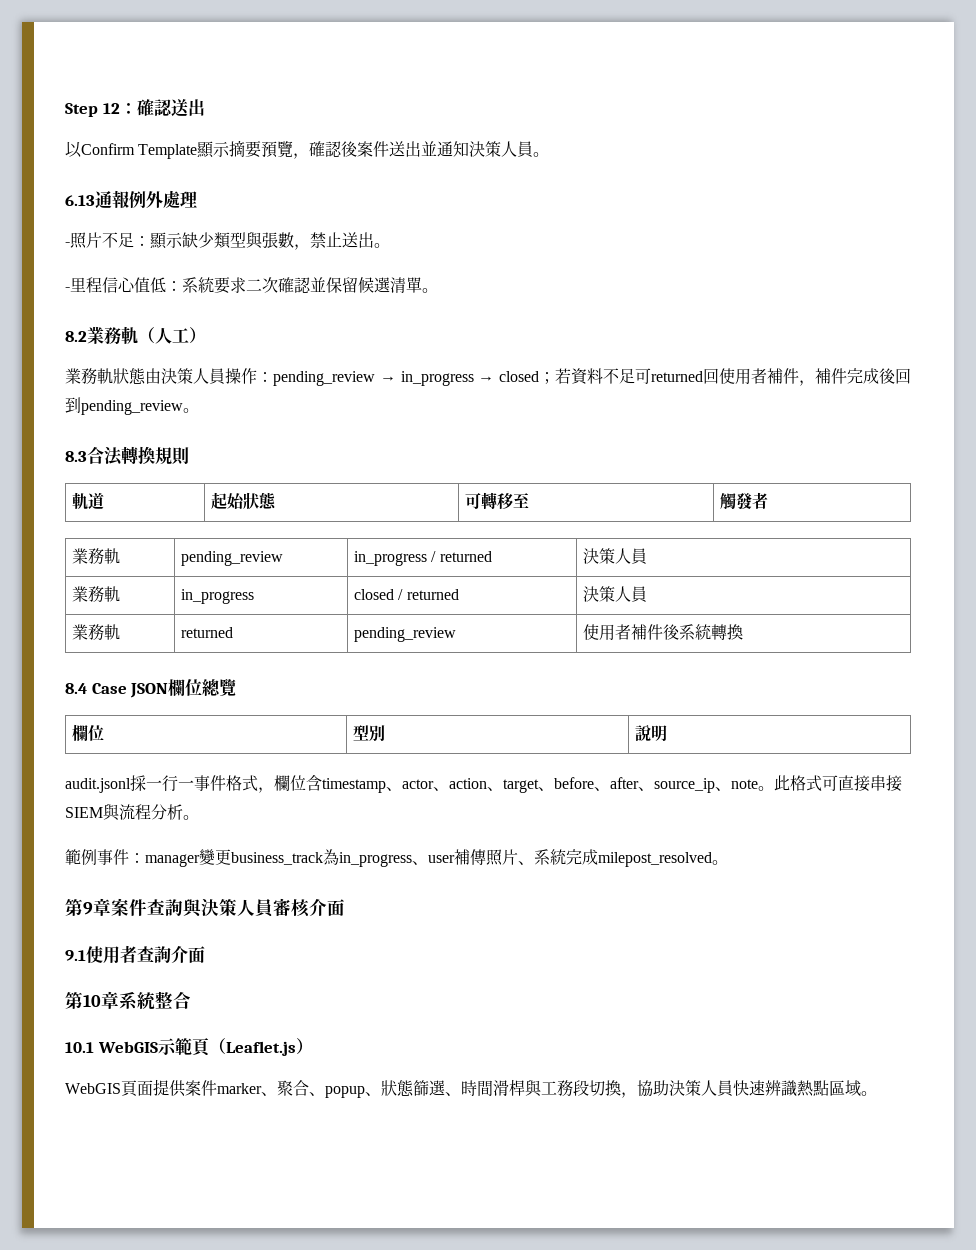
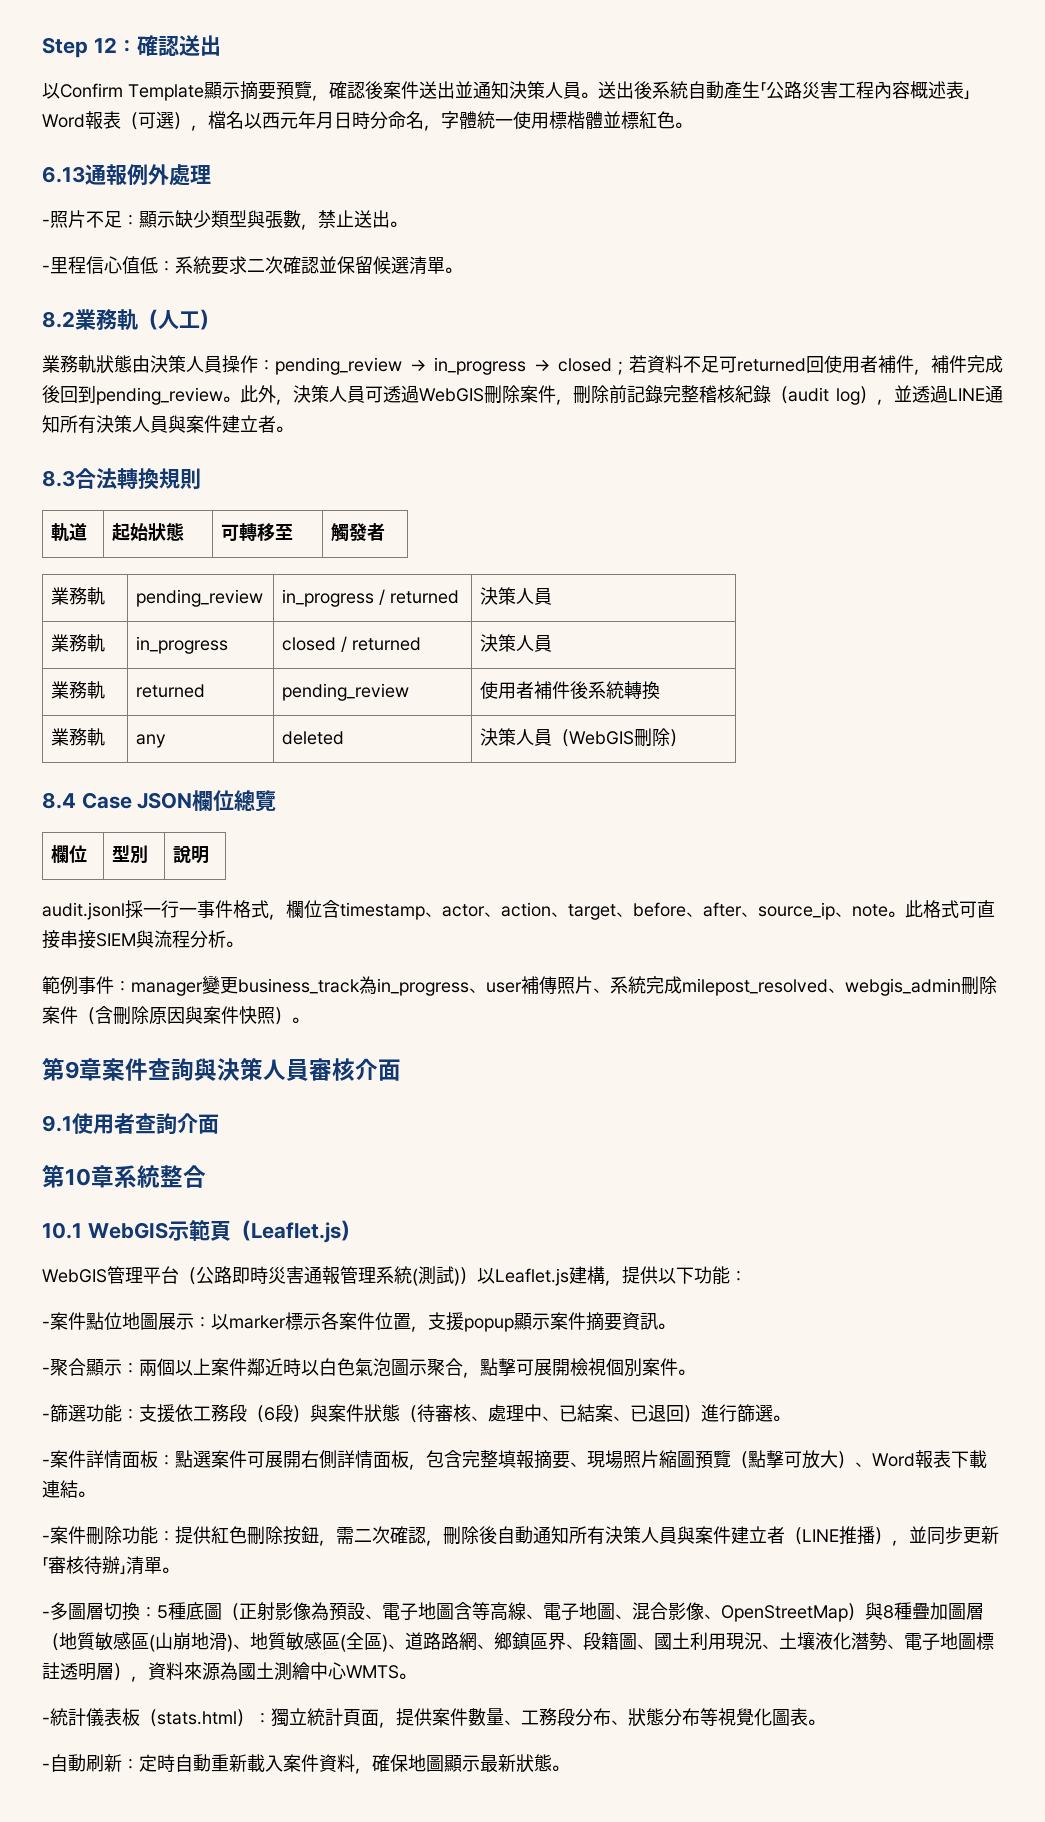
(550, 154) none -> [598,81,970,100] [42,111,692,131] 送出後系統自動產生「公路災害工程內容概述表」Word報表（可選），檔名以西元年月日時分命名，字體統一使用標楷體並標紅色。
(199, 410) none -> [240,385,1003,405] [42,415,293,434] 此外，決策人員可透過WebGIS刪除案件，刪除前記錄完整稽核紀錄（audit log），並透過LINE通知所有決策人員與案件建立者。
(744, 632) none -> [50,728,105,746] [135,734,166,748] [281,731,344,745] [479,728,687,747] // 業務軌 | any | deleted | 決策人員（WebGIS刪除）
(712, 859) none -> [828,976,997,996] [42,1006,292,1025] 、webgis_admin刪除案件（含刪除原因與案件快照）
[121,1079,861,1098] 頁面提供案件marker、聚合、popup、狀態篩選、時間滑桿與工務段切換，協助決策人員快速辨識熱點區域 -> [107,1266,747,1286] [42,1312,675,1332] [42,1358,695,1378] [42,1404,790,1423] [42,1450,987,1470] [42,1480,95,1498] [42,1526,999,1546] [42,1556,179,1575] [42,1602,984,1622] [42,1632,994,1652] [42,1662,416,1682] [42,1708,825,1728] [42,1754,552,1774] 管理平台（公路即時災害通報管理系統(測試)）以Leaflet.js建構，提供以下功能： // -案件點位地圖展示：以marker標示各案件位置，支援popup顯示案件摘要資訊。 // -聚合顯示：兩個以上案件鄰近時以白色氣泡圖示聚合，點擊可展開檢視個別案件。 // -篩選功能：支援依工務段（6段）與案件狀態（待審核、處理中、已結案、已退回）進行篩選。 // -案件詳情面板：點選案件可展開右側詳情面板，包含完整填報摘要、現場照片縮圖預覽（點擊可放大）、Word報表下載連結。 // -案件刪除功能：提供紅色刪除按鈕，需二次確認，刪除後自動通知所有決策人員與案件建立者（LINE推播），並同步更新「審核待辦」清單。 // -多圖層切換：5種底圖（正射影像為預設、電子地圖含等高線、電子地圖、混合影像、OpenStreetMap）與8種疊加圖層（地質敏感區(山崩地滑)、地質敏感區(全區)、道路路網、鄉鎮區界、段籍圖、國土利用現況、土壤液化潛勢、電子地圖標註透明層），資料來源為國土測繪中心WMTS。 // -統計儀表板（stats.html）：獨立統計頁面，提供案件數量、工務段分布、狀態分布等視覺化圖表。 // -自動刷新：定時自動重新載入案件資料，確保地圖顯示最新狀態

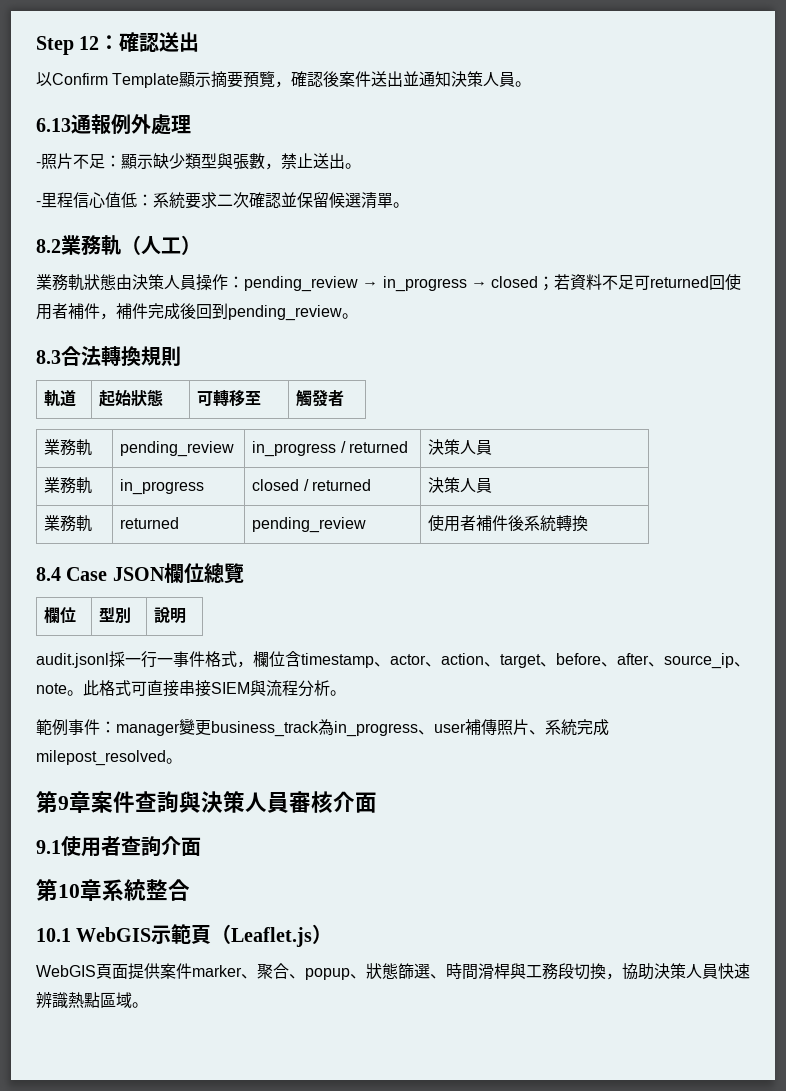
[598,81,970,100] [42,111,692,131] 送出後系統自動產生「公路災害工程內容概述表」Word報表（可選），檔名以西元年月日時分命名，字體統一使用標楷體並標紅色。 -> (532, 84) none
[240,385,1003,405] [42,415,293,434] 此外，決策人員可透過WebGIS刪除案件，刪除前記錄完整稽核紀錄（audit log），並透過LINE通知所有決策人員與案件建立者。 -> (358, 316) none
[50,728,105,746] [135,734,166,748] [281,731,344,745] [479,728,687,747] // 業務軌 | any | deleted | 決策人員（WebGIS刪除） -> (589, 523) none
[828,976,997,996] [42,1006,292,1025] 、webgis_admin刪除案件（含刪除原因與案件快照） -> (166, 758) none
[107,1266,747,1286] [42,1312,675,1332] [42,1358,695,1378] [42,1404,790,1423] [42,1450,987,1470] [42,1480,95,1498] [42,1526,999,1546] [42,1556,179,1575] [42,1602,984,1622] [42,1632,994,1652] [42,1662,416,1682] [42,1708,825,1728] [42,1754,552,1774] 管理平台（公路即時災害通報管理系統(測試)）以Leaflet.js建構，提供以下功能： // -案件點位地圖展示：以marker標示各案件位置，支援popup顯示案件摘要資訊。 // -聚合顯示：兩個以上案件鄰近時以白色氣泡圖示聚合，點擊可展開檢視個別案件。 // -篩選功能：支援依工務段（6段）與案件狀態（待審核、處理中、已結案、已退回）進行篩選。 // -案件詳情面板：點選案件可展開右側詳情面板，包含完整填報摘要、現場照片縮圖預覽（點擊可放大）、Word報表下載連結。 // -案件刪除功能：提供紅色刪除按鈕，需二次確認，刪除後自動通知所有決策人員與案件建立者（LINE推播），並同步更新「審核待辦」清單。 // -多圖層切換：5種底圖（正射影像為預設、電子地圖含等高線、電子地圖、混合影像、OpenStreetMap）與8種疊加圖層（地質敏感區(山崩地滑)、地質敏感區(全區)、道路路網、鄉鎮區界、段籍圖、國土利用現況、土壤液化潛勢、電子地圖標註透明層），資料來源為國土測繪中心WMTS。 // -統計儀表板（stats.html）：獨立統計頁面，提供案件數量、工務段分布、狀態分布等視覺化圖表。 // -自動刷新：定時自動重新載入案件資料，確保地圖顯示最新狀態 -> [96,963,750,980] [36,992,132,1009] 頁面提供案件marker、聚合、popup、狀態篩選、時間滑桿與工務段切換，協助決策人員快速辨識熱點區域

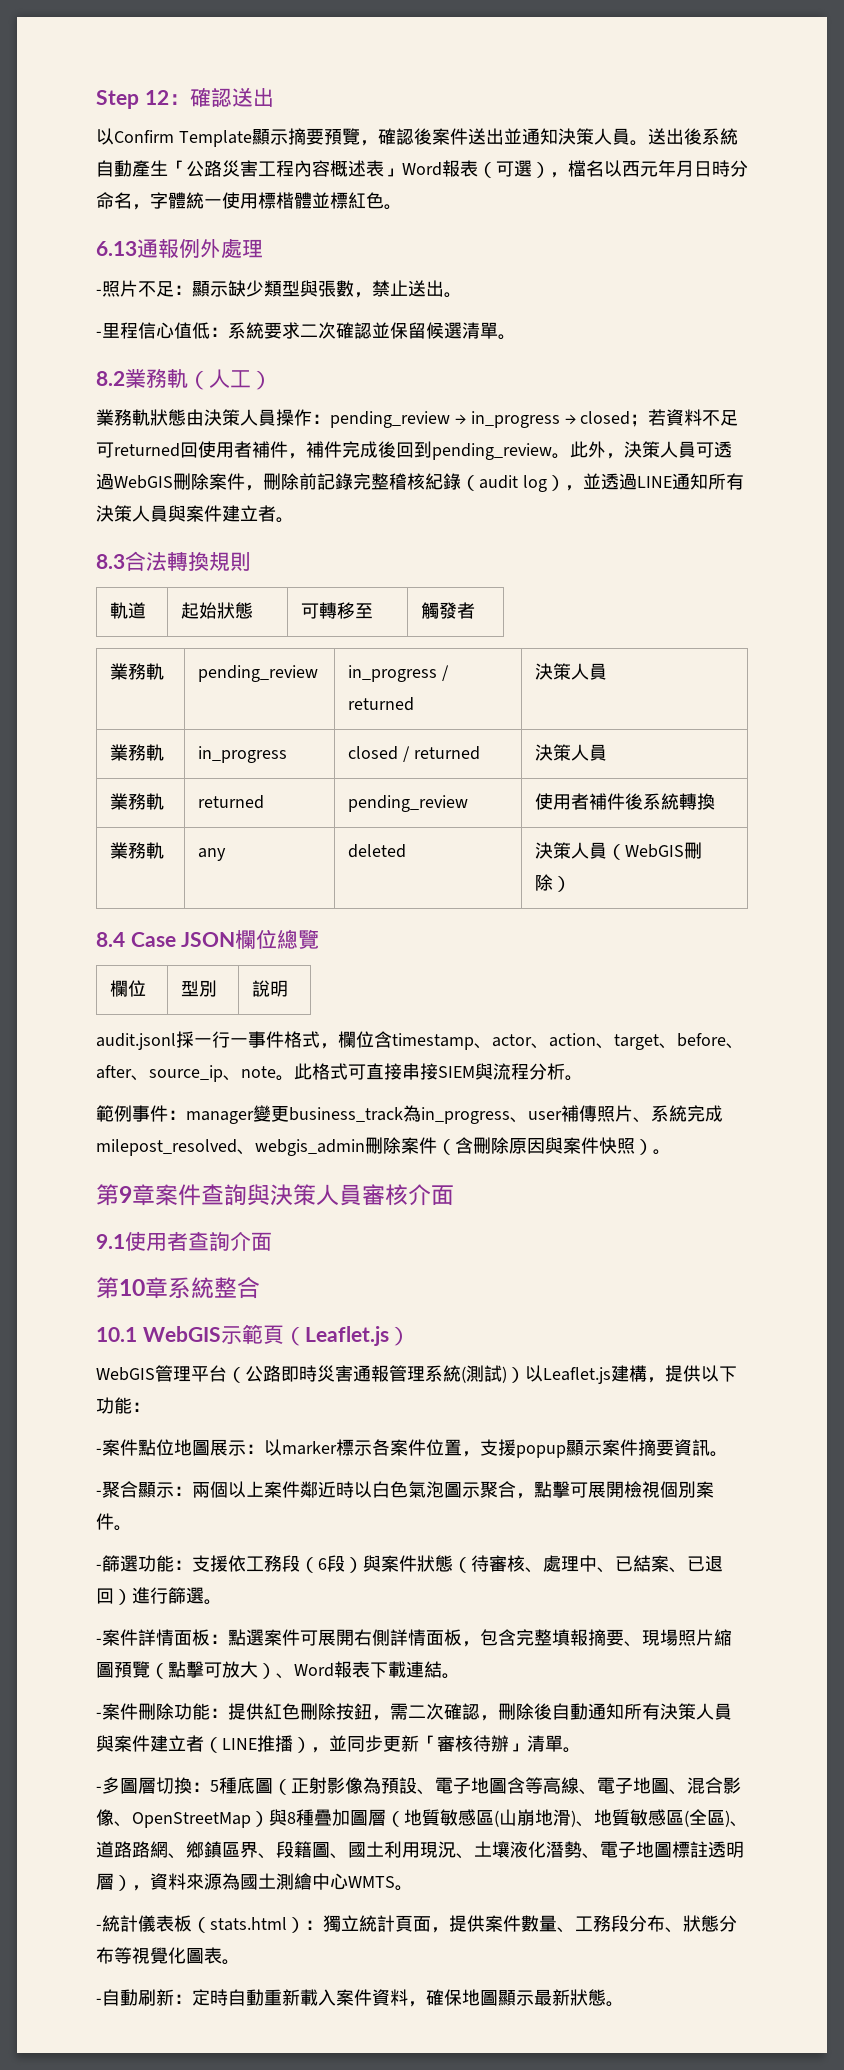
(532, 84) none -> [647,128,738,145] [96,160,748,178] [96,192,402,210] 送出後系統自動產生「公路災害工程內容概述表」Word報表（可選），檔名以西元年月日時分命名，字體統一使用標楷體並標紅色。
(358, 316) none -> [570,441,732,459] [96,473,744,492] [96,505,294,523] 此外，決策人員可透過WebGIS刪除案件，刪除前記錄完整稽核紀錄（audit log），並透過LINE通知所有決策人員與案件建立者。
(589, 523) none -> [110,842,165,859] [198,848,227,861] [348,844,407,858] [535,842,703,860] [535,874,572,892] // 業務軌 | any | deleted | 決策人員（WebGIS刪除）
(166, 758) none -> [237,1137,653,1156] 、webgis_admin刪除案件（含刪除原因與案件快照）
[96,963,750,980] [36,992,132,1009] 頁面提供案件marker、聚合、popup、狀態篩選、時間滑桿與工務段切換，協助決策人員快速辨識熱點區域 -> [155,1365,737,1384] [96,1397,150,1414] [96,1439,728,1458] [96,1481,714,1499] [96,1513,132,1531] [96,1555,723,1573] [96,1587,222,1605] [96,1629,732,1647] [96,1661,460,1679] [96,1703,732,1721] [96,1735,581,1753] [96,1777,741,1795] [96,1809,748,1828] [96,1841,744,1859] [96,1873,413,1891] [96,1915,737,1933] [96,1947,240,1965] [96,1989,606,2007] 管理平台（公路即時災害通報管理系統(測試)）以Leaflet.js建構，提供以下功能： // -案件點位地圖展示：以marker標示各案件位置，支援popup顯示案件摘要資訊。 // -聚合顯示：兩個以上案件鄰近時以白色氣泡圖示聚合，點擊可展開檢視個別案件。 // -篩選功能：支援依工務段（6段）與案件狀態（待審核、處理中、已結案、已退回）進行篩選。 // -案件詳情面板：點選案件可展開右側詳情面板，包含完整填報摘要、現場照片縮圖預覽（點擊可放大）、Word報表下載連結。 // -案件刪除功能：提供紅色刪除按鈕，需二次確認，刪除後自動通知所有決策人員與案件建立者（LINE推播），並同步更新「審核待辦」清單。 // -多圖層切換：5種底圖（正射影像為預設、電子地圖含等高線、電子地圖、混合影像、OpenStreetMap）與8種疊加圖層（地質敏感區(山崩地滑)、地質敏感區(全區)、道路路網、鄉鎮區界、段籍圖、國土利用現況、土壤液化潛勢、電子地圖標註透明層），資料來源為國土測繪中心WMTS。 // -統計儀表板（stats.html）：獨立統計頁面，提供案件數量、工務段分布、狀態分布等視覺化圖表。 // -自動刷新：定時自動重新載入案件資料，確保地圖顯示最新狀態

